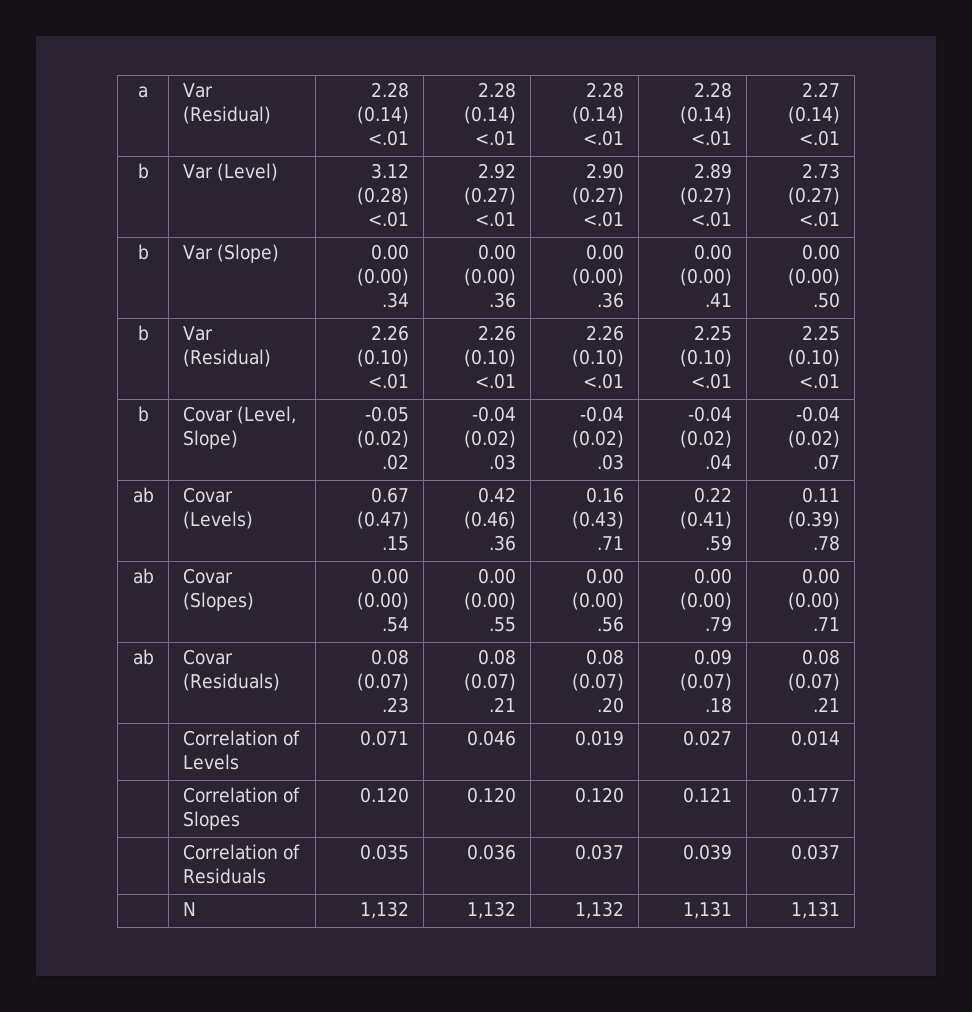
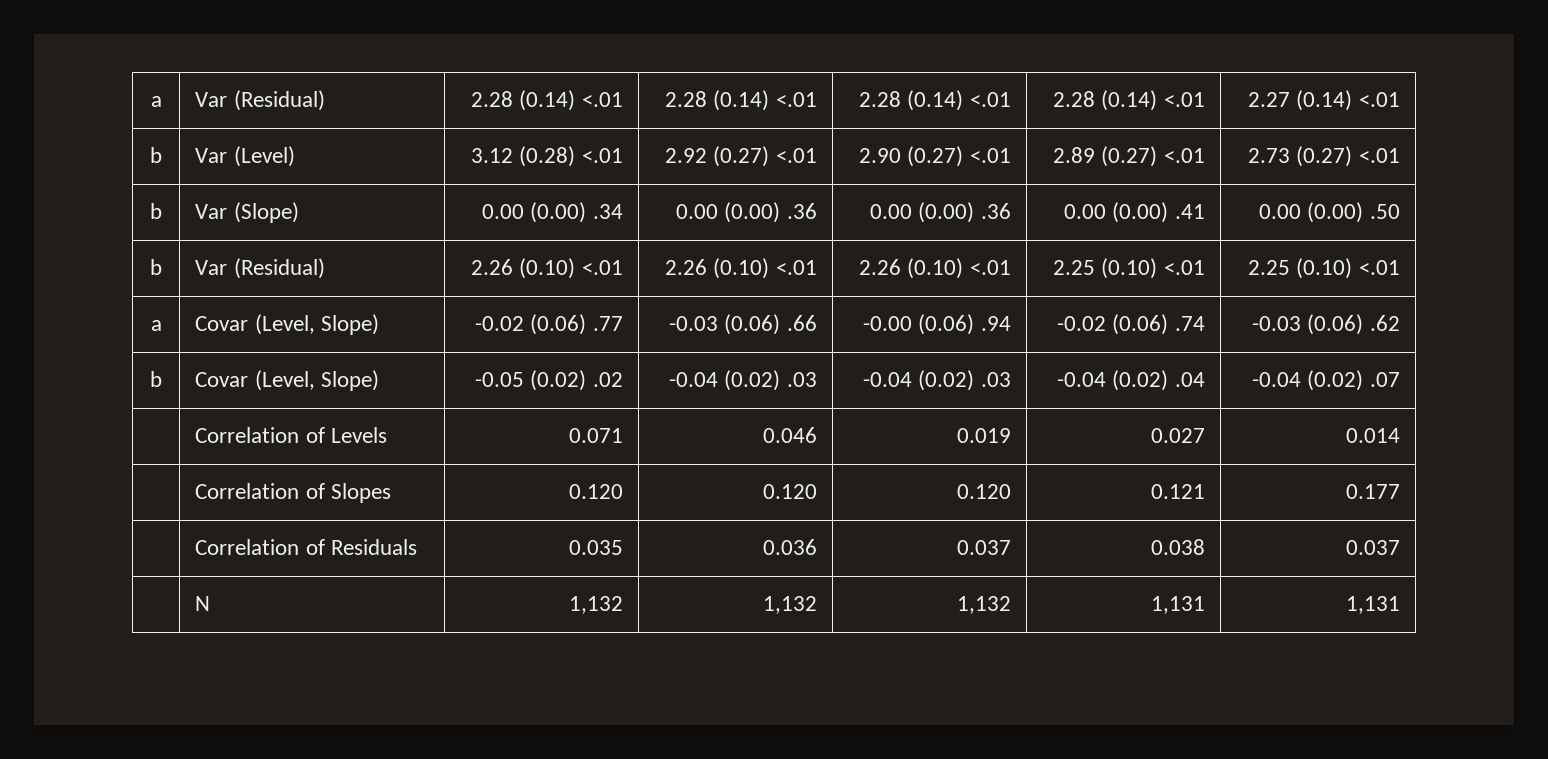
(841, 381) none -> [150,320,162,331] [195,314,379,335] [475,314,623,335] [669,314,817,335] [863,314,1011,335] [1057,314,1205,335] [1252,314,1400,335] // a | Covar (Level, Slope) | -0.02 (0.06) .77 | -0.03 (0.06) .66 | -0.00 (0.06) .94 | -0.02 (0.06) .74 | -0.03 (0.06) .62
[132,487,154,503] [182,487,233,503] [182,511,253,529] [371,487,410,503] [357,511,410,529] [382,536,410,551] [478,487,517,503] [464,511,517,529] [489,535,517,551] [586,487,625,503] [572,511,625,529] [597,536,625,550] [694,487,733,503] [680,511,733,529] [705,535,733,551] [802,487,841,503] [788,511,841,529] [813,535,841,551] [132,568,154,584] [182,568,233,584] [182,592,254,611] [371,568,410,584] [357,592,410,610] [382,617,410,632] [478,568,517,584] [464,592,517,610] [489,617,517,632] [586,568,625,584] [572,592,625,610] [597,616,625,632] [694,568,733,584] [680,592,733,610] [705,616,733,632] [802,568,841,584] [788,592,841,610] [813,617,841,631] [132,649,154,665] [182,649,233,665] [182,673,280,691] [371,649,410,665] [357,673,410,691] [382,697,410,713] [478,649,517,665] [464,673,517,691] [489,697,517,712] [586,649,625,665] [572,673,625,691] [597,697,625,713] [694,649,733,665] [680,673,733,691] [705,697,733,713] [802,649,841,665] [788,673,841,691] [813,697,841,712] // ab | Covar (Levels) | 0.67 (0.47) .15 | 0.42 (0.46) .36 | 0.16 (0.43) .71 | 0.22 (0.41) .59 | 0.11 (0.39) .78 // ab | Covar (Slopes) | 0.00 (0.00) .54 | 0.00 (0.00) .55 | 0.00 (0.00) .56 | 0.00 (0.00) .79 | 0.00 (0.00) .71 // ab | Covar (Residuals) | 0.08 (0.07) .23 | 0.08 (0.07) .21 | 0.08 (0.07) .20 | 0.09 (0.07) .18 | 0.08 (0.07) .21 -> (1400, 379) none
[683,844,733,860] 0.039 -> [1150,539,1205,555] 0.038

